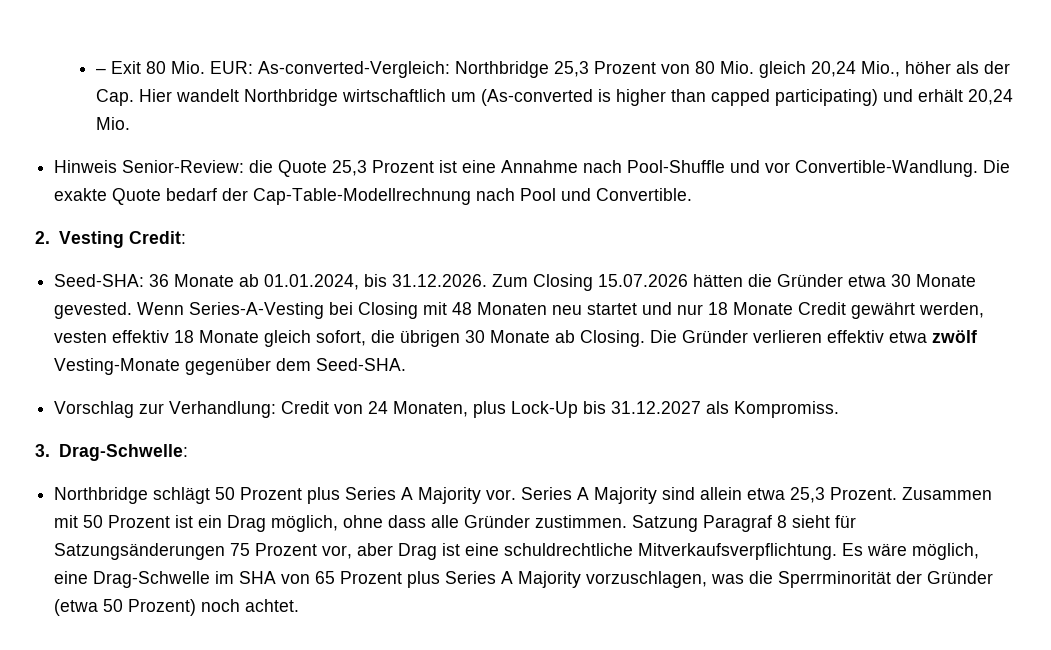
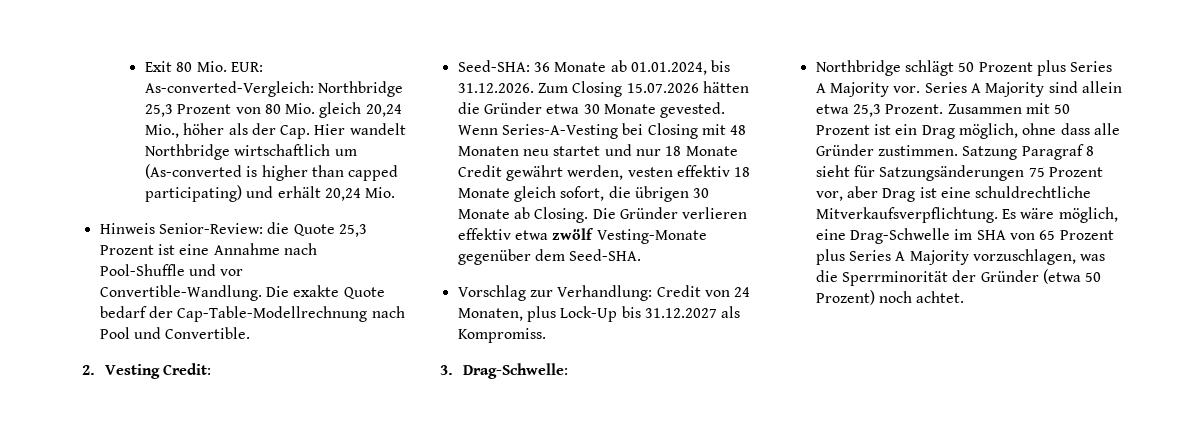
[95,68,106,74] – -> (144, 66) none

